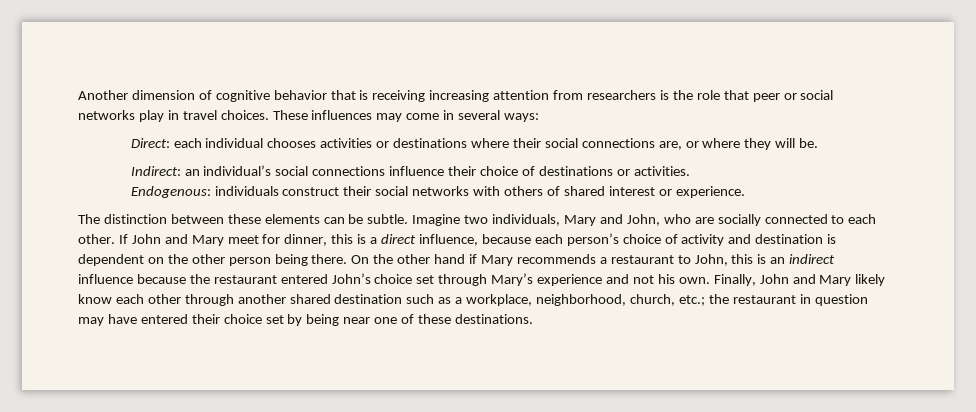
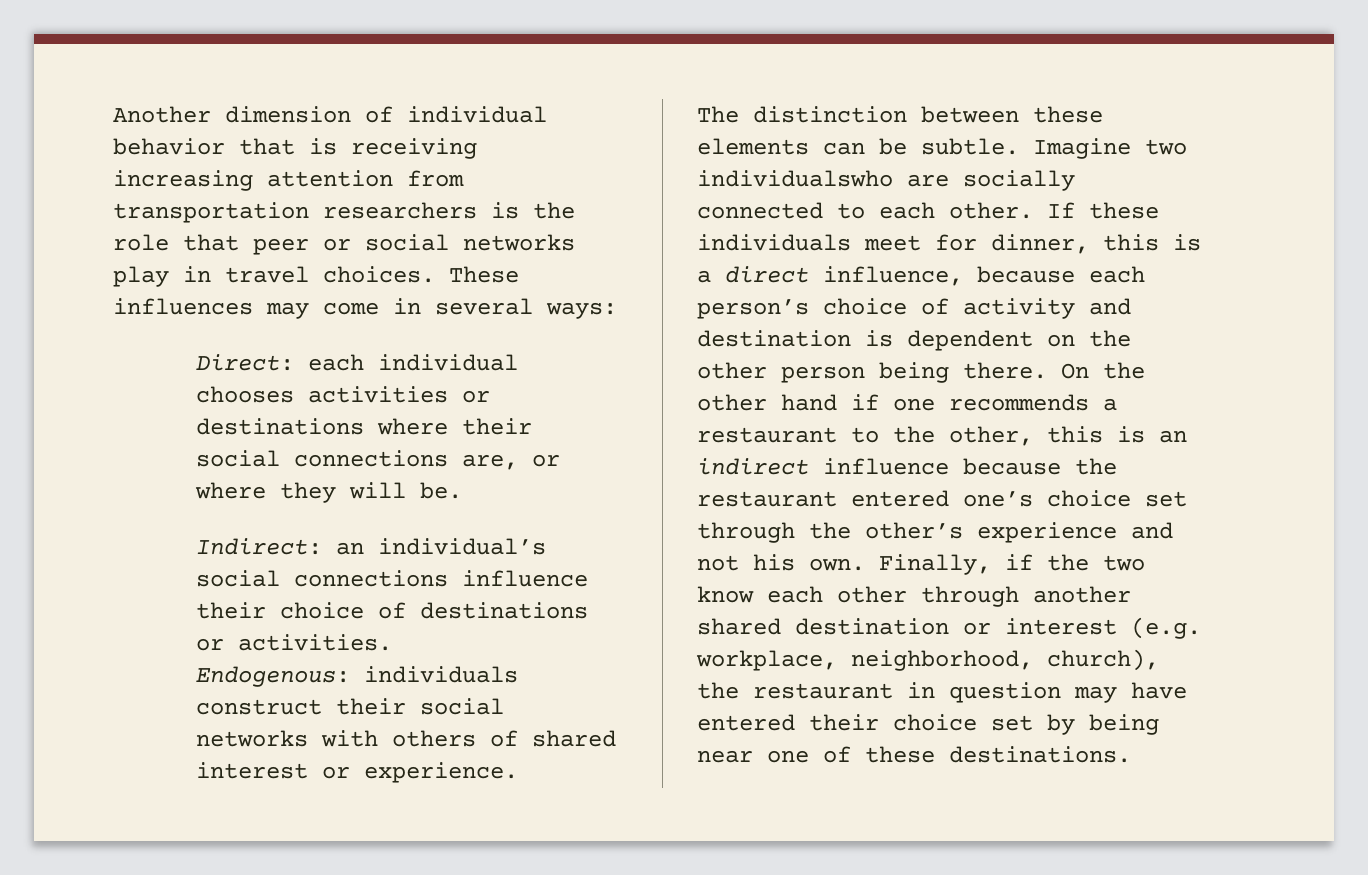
[215,90,270,102] cognitive -> [407,106,547,123] individual
(584, 95) none -> [113,202,309,223] transportation
[492,214,691,226] individuals, Mary and John, who -> [697,170,893,187] individualswho
[131,234,224,246] John and Mary -> [1089,202,1159,219] [697,234,851,251] these individuals
[480,255,513,266] Mary -> [893,398,935,411] one
[694,254,728,266] John, -> [893,426,1033,446] the other,
[331,273,371,284] John’s -> [963,491,1033,507] one’s
[491,273,534,286] Mary’s -> [809,522,963,539] the other’s
[759,274,886,286] John and Mary likely -> [1005,554,1145,571] if the two
[406,294,705,306] such as a workplace, neighborhood, church, etc.; -> [963,617,1201,639] [696,649,1159,671] or interest (e.g. workplace, neighborhood, church),

